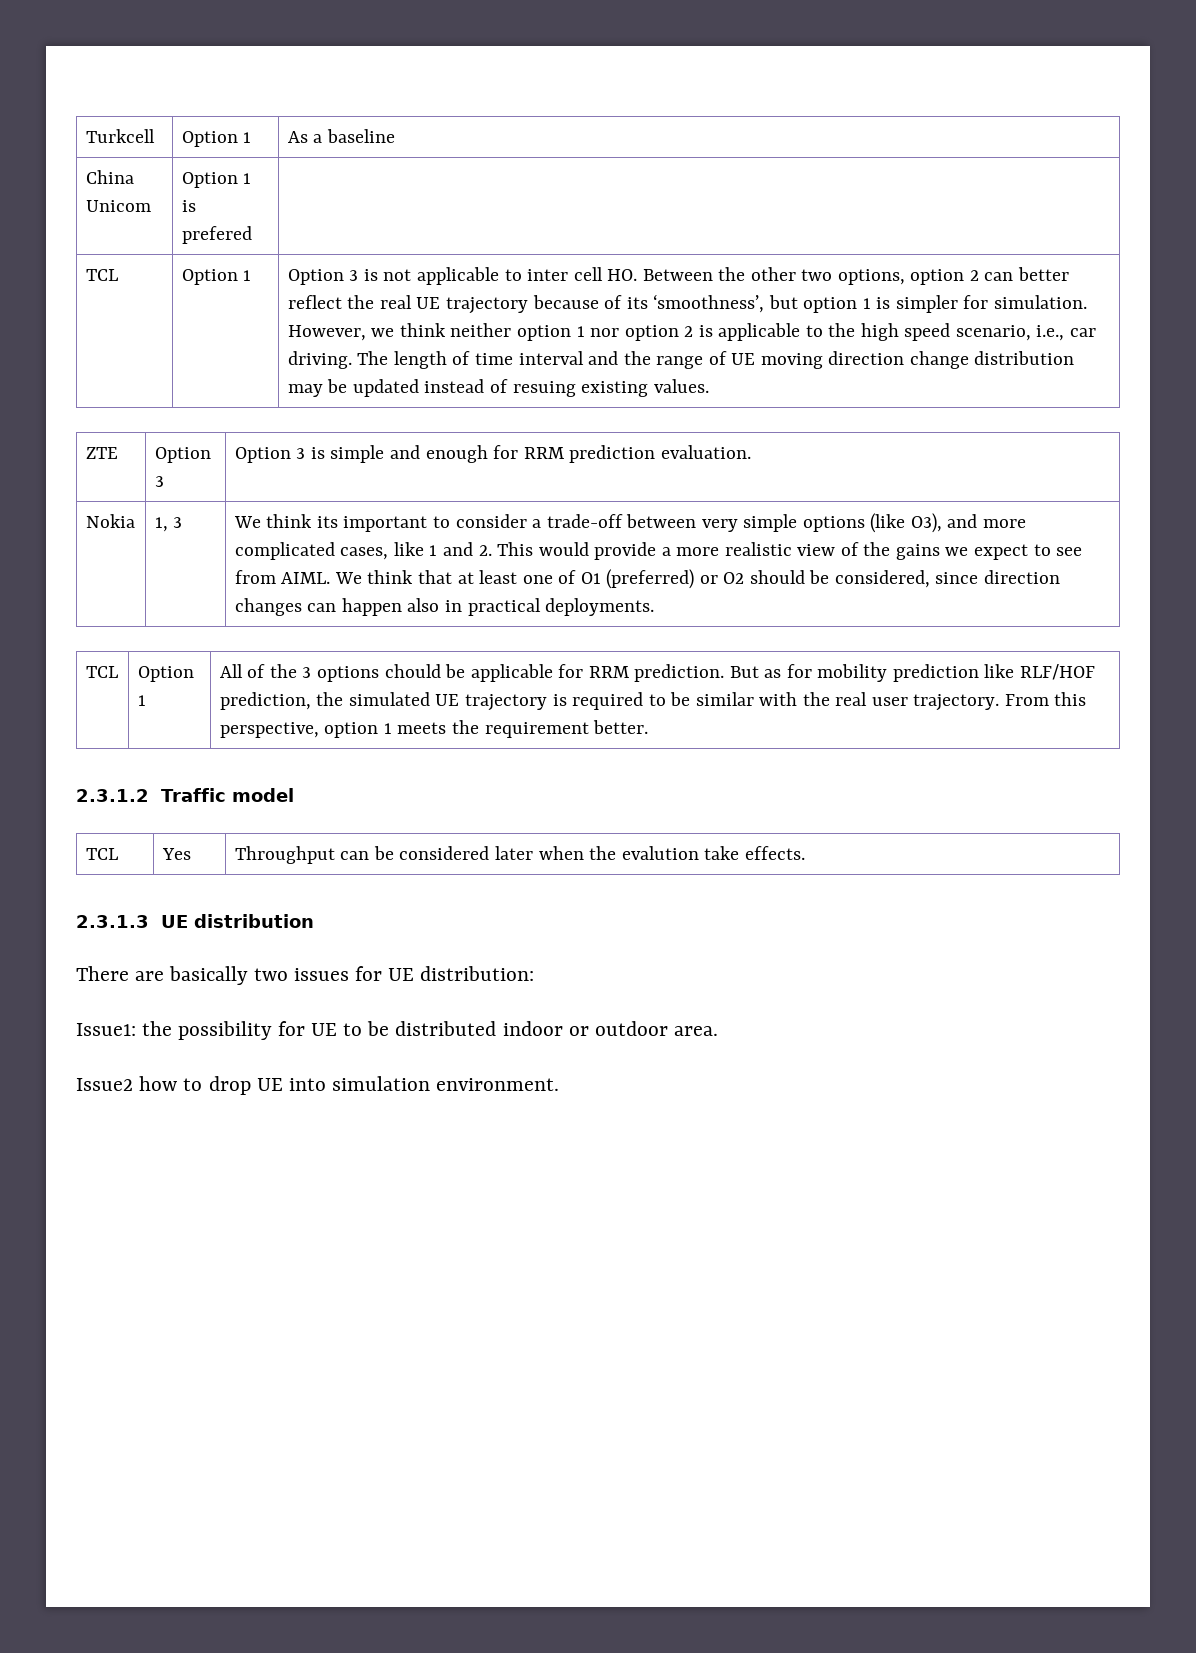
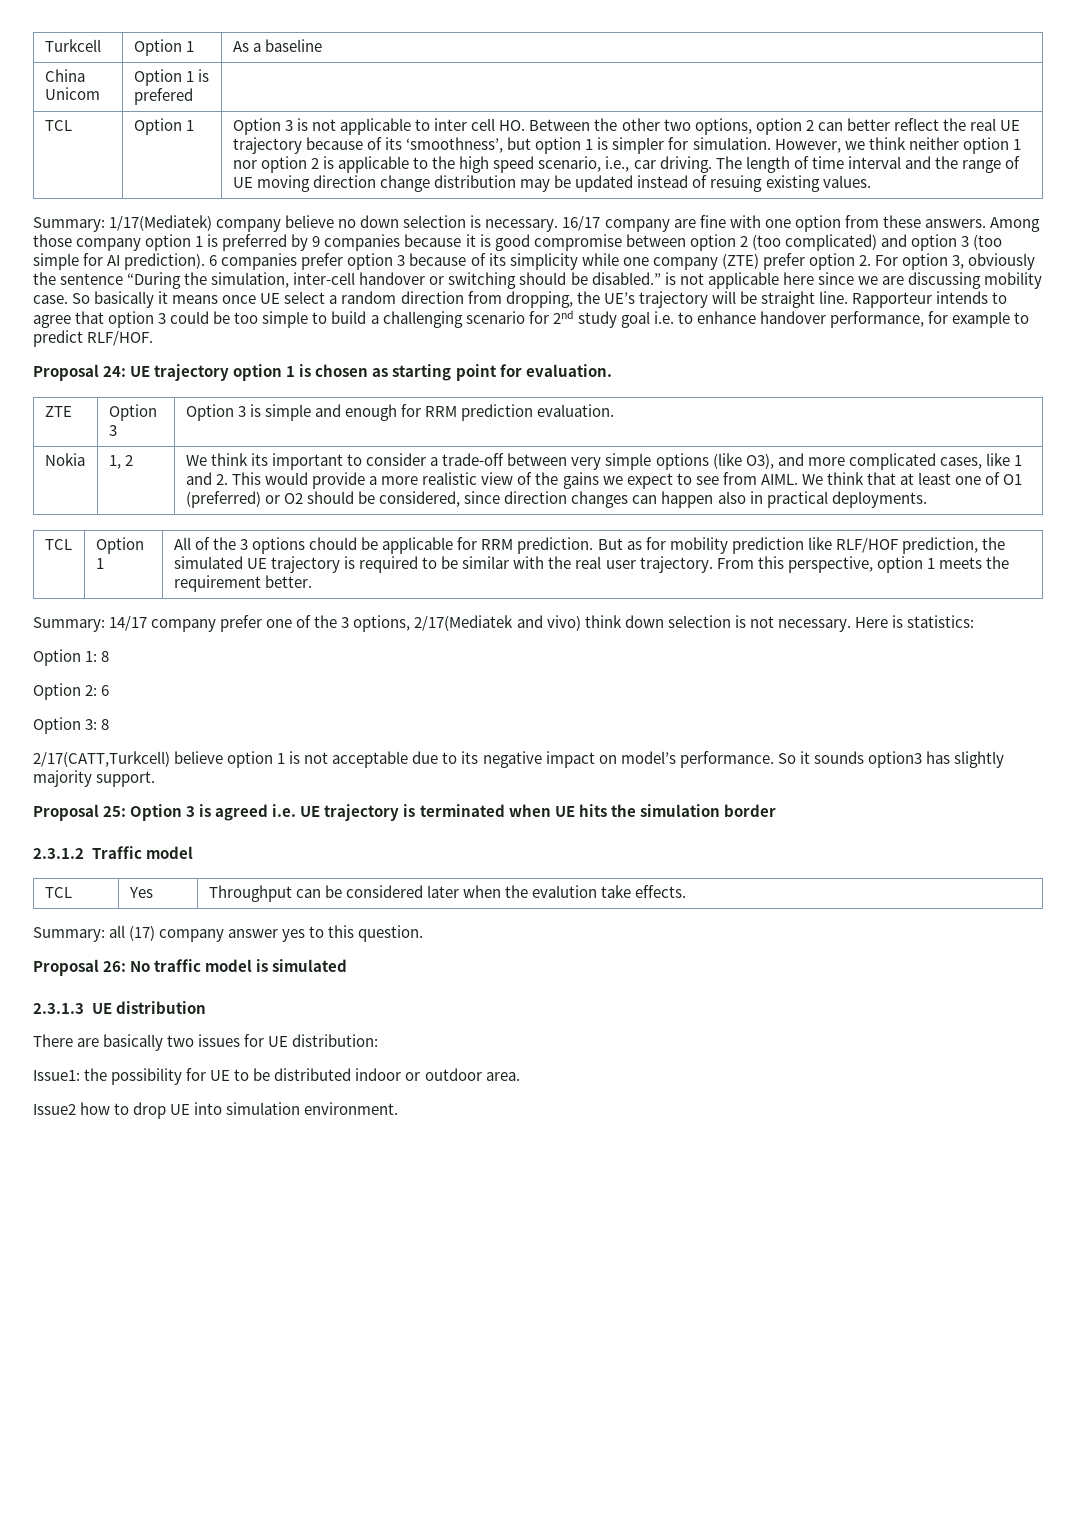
(709, 386) none -> [33,215,1040,232] [33,234,1003,251] [33,253,1036,270] [33,272,1042,289] [33,291,1008,308] [33,310,1030,328] [33,330,154,347] [33,364,612,381] // Summary: 1/17(Mediatek) company believe no down selection is necessary. 16/17 company are fine with one option from these answers. Among those company option 1 is preferred by 9 companies because it is good compromise between option 2 (too complicated) and option 3 (too simple for AI prediction). 6 companies prefer option 3 because of its simplicity while one company (ZTE) prefer option 2. For option 3, obviously the sentence “During the simulation, inter-cell handover or switching should be disabled.” is not applicable here since we are discussing mobility case. So basically it means once UE select a random direction from dropping, the UE’s trajectory will be straight line. Rapporteur intends to agree that option 3 could be too simple to build a challenging scenario for 2nd study goal i.e. to enhance handover performance, for example to predict RLF/HOF. // Proposal 24: UE trajectory option 1 is chosen as starting point for evaluation.
[173,517,183,528] 3 -> [124,455,133,466] 2
(649, 727) none -> [33,615,974,632] [33,649,110,666] [33,683,110,700] [33,717,110,734] [33,751,1004,768] [33,770,156,787] [33,804,776,821] // Summary: 14/17 company prefer one of the 3 options, 2/17(Mediatek and vivo) think down selection is not necessary. Here is statistics: // Option 1: 8 // Option 2: 6 // Option 3: 8 // 2/17(CATT,Turkcell) believe option 1 is not acceptable due to its negative impact on model’s performance. So it sounds option3 has slightly majority support. // Proposal 25: Option 3 is agreed i.e. UE trajectory is terminated when UE hits the simulation border
(805, 853) none -> [33,925,424,942] [33,959,348,976] // Summary: all (17) company answer yes to this question. // Proposal 26: No traffic model is simulated

